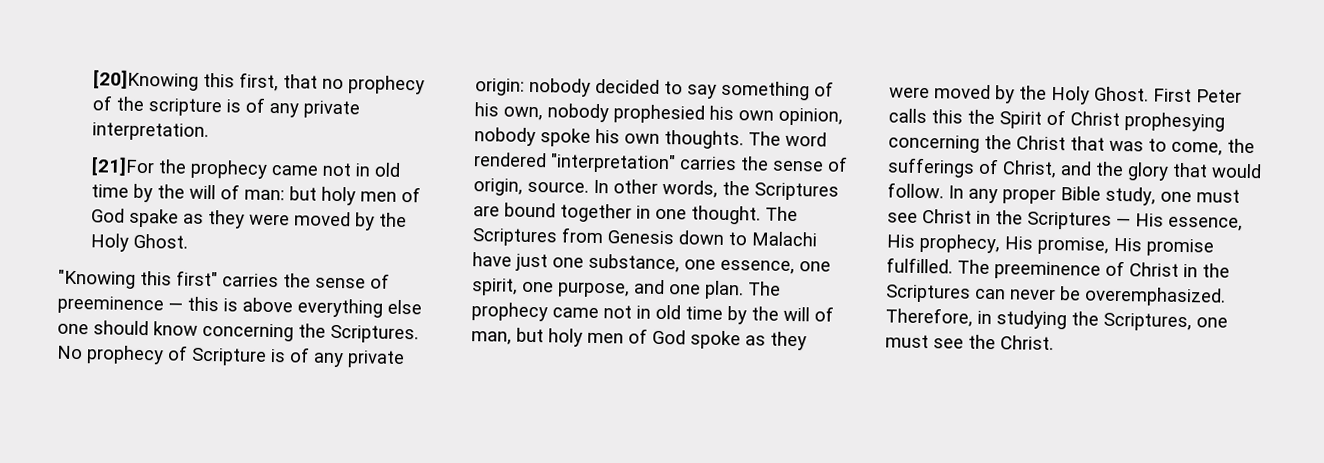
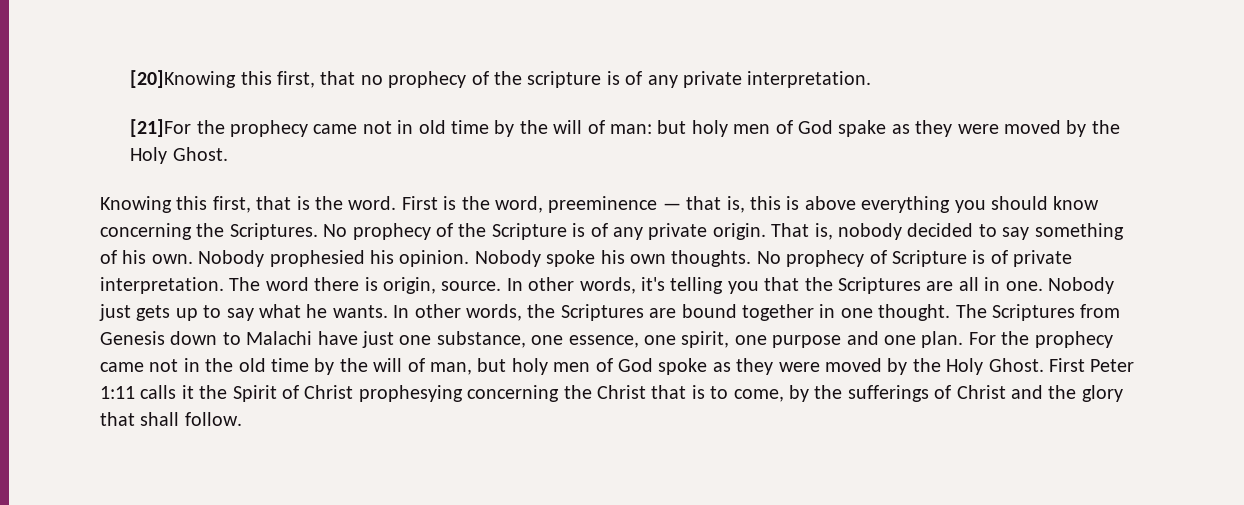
[58,269,390,289] [57,295,183,315] "Knowing this first" carries the sense of preeminence — -> [100,196,745,213] Knowing this first, that is the word. First is the word, preeminence — that is,
[387,299,422,315] [57,323,89,335] else one -> [954,200,986,213] you
(188, 353) none -> [458,223,487,237] the
[475,78,525,96] origin: -> [712,223,833,240] origin. That is,
[503,103,843,126] [474,127,827,150] [473,152,848,174] own, nobody prophesied his own opinion, nobody spoke his own thoughts. The word rendered "interpretation" carries the sense of -> [151,250,1073,267] [100,277,378,294] own. Nobody prophesied his opinion. Nobody spoke his own thoughts. No prophecy of Scripture is of private interpretation. The word there is
(718, 189) none -> [640,277,1114,294] [99,304,522,321] it's telling you that the Scriptures are all in one. Nobody just gets up to say what he wants. In other words,
[557,281,630,298] purpose, -> [772,335,842,348] purpose
[748,281,781,296] [471,302,651,322] The prophecy came not in -> [968,331,1113,348] [100,358,234,372] For the prophecy came not in the
[888,108,963,124] calls this -> [100,385,194,399] 1:11 calls it
[1109,140,1144,152] was -> [691,385,705,399] is
(1223, 148) none -> [788,385,809,402] by
[1002,160,1057,179] Christ, -> [956,385,1006,399] Christ
[1211,163,1262,179] [887,182,1240,206] [887,208,1243,231] [886,233,1214,257] [886,257,1230,280] [885,284,1226,307] [885,307,1228,332] [885,334,1054,351] would follow. In any proper Bible study, one must see Christ in the Scriptures — His essence, His prophecy, His promise, His promise fulfilled. The preeminence of Christ in the Scriptures can never be overemphasized. Therefore, in studying the Scriptures, one must see the Christ. -> [140,412,242,426] shall follow.

